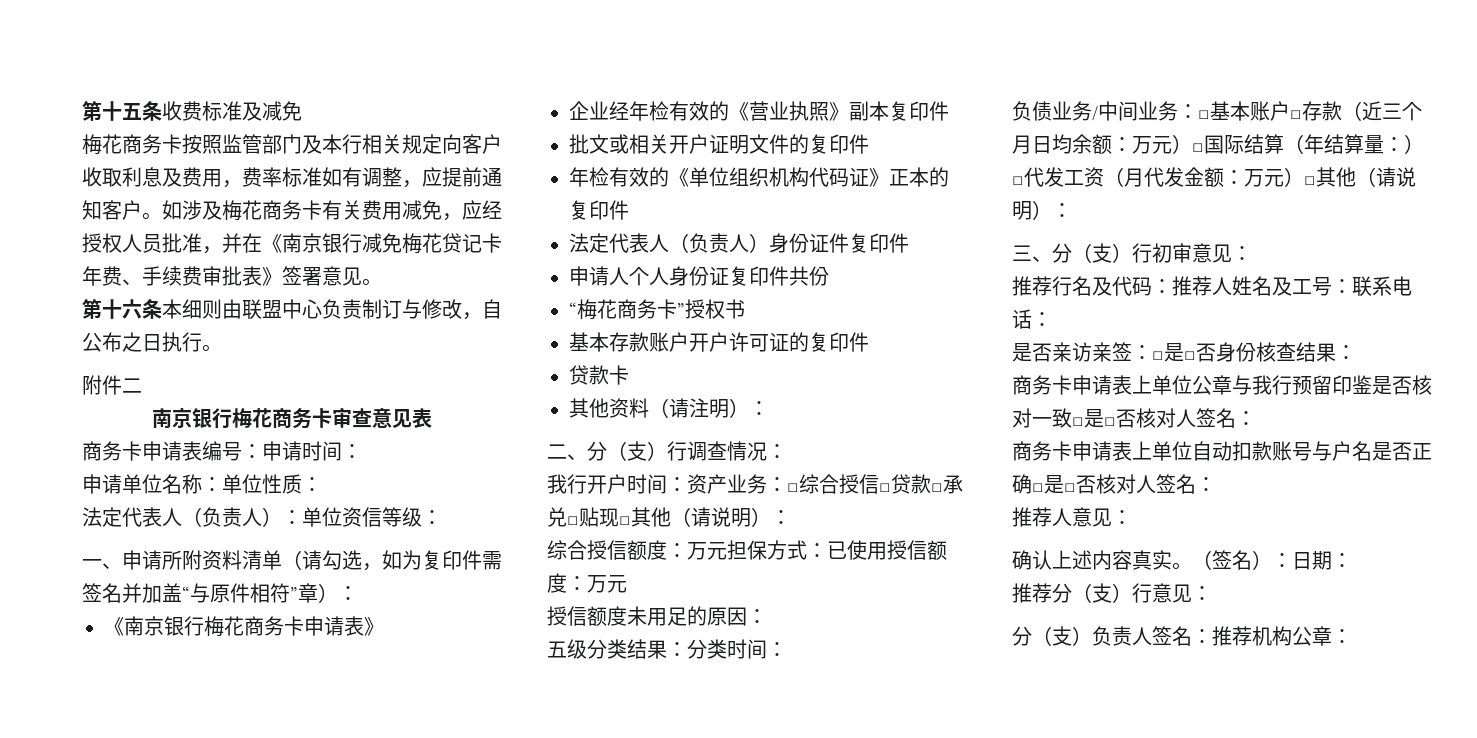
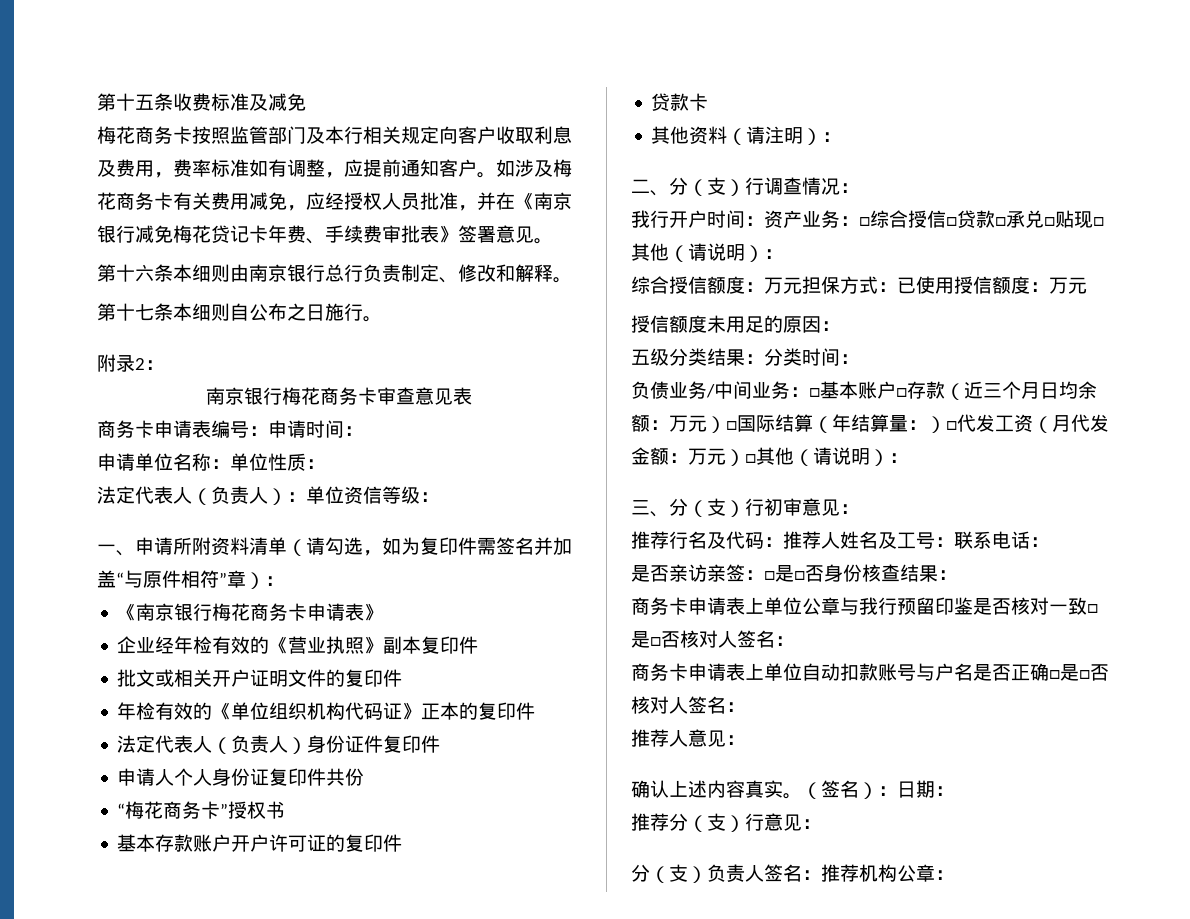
[242,299,482,320] 联盟中心负责制订与修改， -> [249,264,572,283] [97,303,230,321] 南京银行总行负责制定、修改和解释。 // 第十七条本细则
[162,332,182,352] 执 -> [325,303,344,321] 施
[102,375,142,395] 件二 -> [116,355,164,372] 录2：

